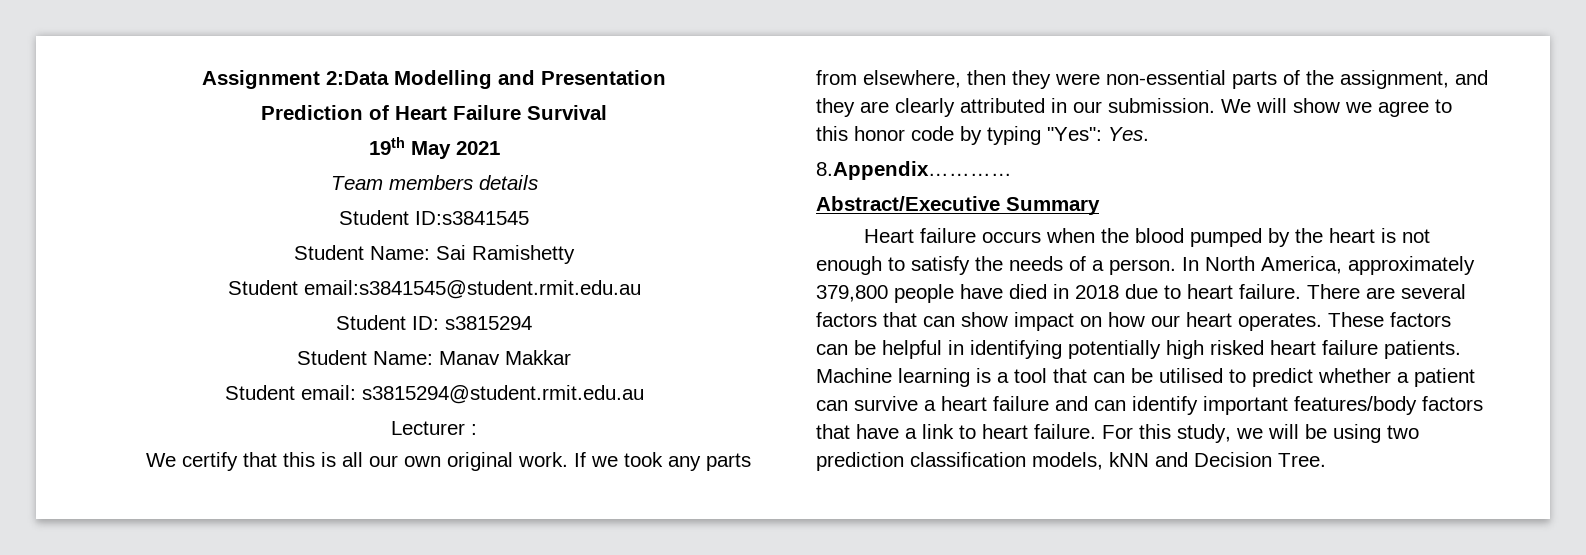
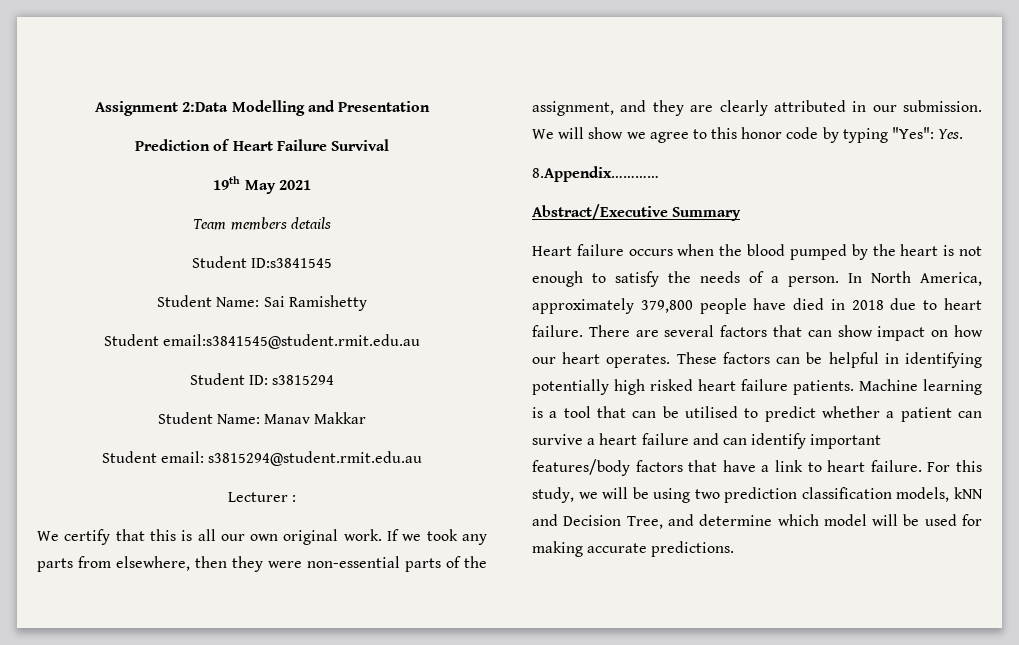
[1278,453,1326,467] Tree. -> [626,514,982,529] [532,541,735,557] Tree, and determine which model will be used for making accurate predictions.

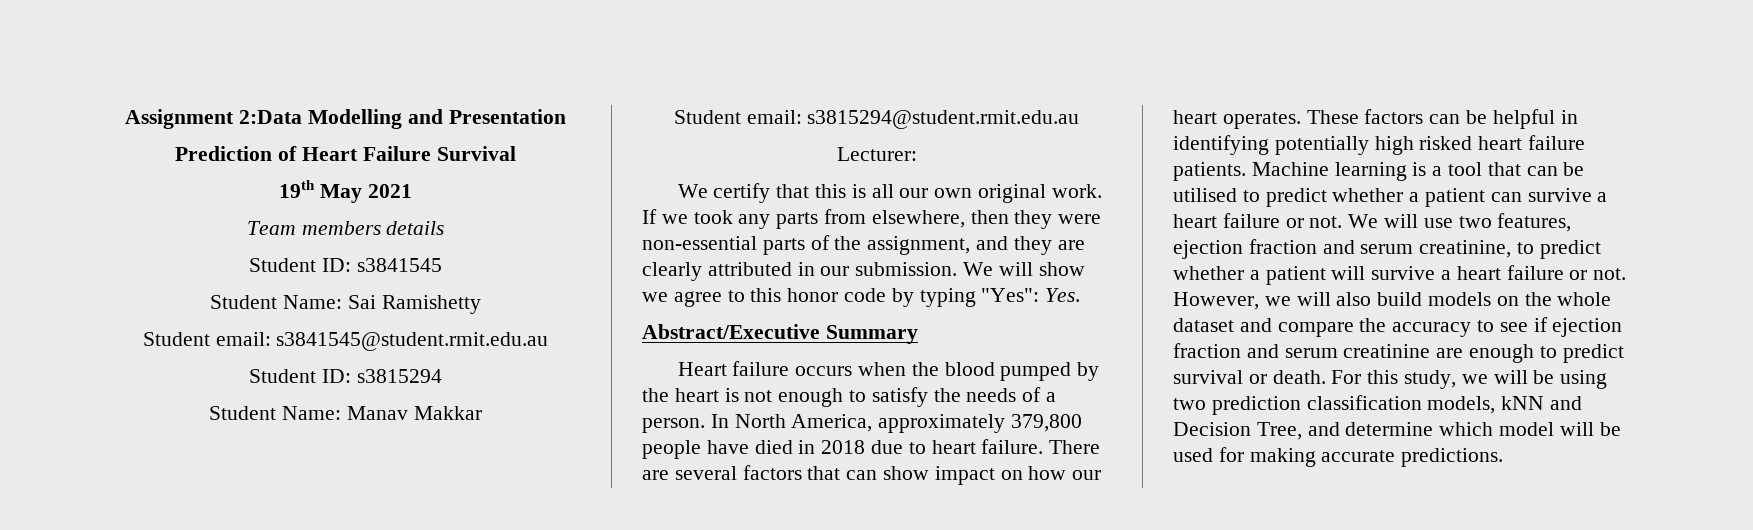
[251,258,333,268] ID:s3841545 -> [322,258,442,272] ID: s3841545
[163,334,421,349] email:s3841545@student.rmit.edu.au -> [215,332,549,351] email: s3841545@student.rmit.edu.au
[227,492,297,502] Lecturer : -> [836,147,917,161] Lecturer:
[532,166,659,182] // 8.Appendix………… -> (1081, 295) none
[692,433,882,449] [532,459,922,476] and can identify important features/body factors that have a link to heart failure. -> [1285,213,1572,232] [1173,239,1601,259] [1173,265,1627,285] [1173,292,1612,310] [1173,317,1623,337] [1173,343,1624,363] [1173,370,1326,384] or not. We will use two features, ejection fraction and serum creatinine, to predict whether a patient will survive a heart failure or not. However, we will also build models on the whole dataset and compare the accuracy to see if ejection fraction and serum creatinine are enough to predict survival or death.

